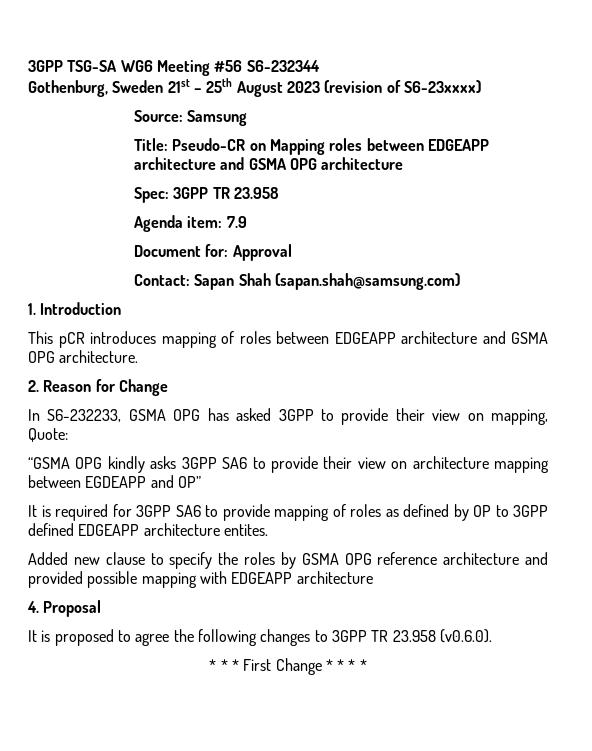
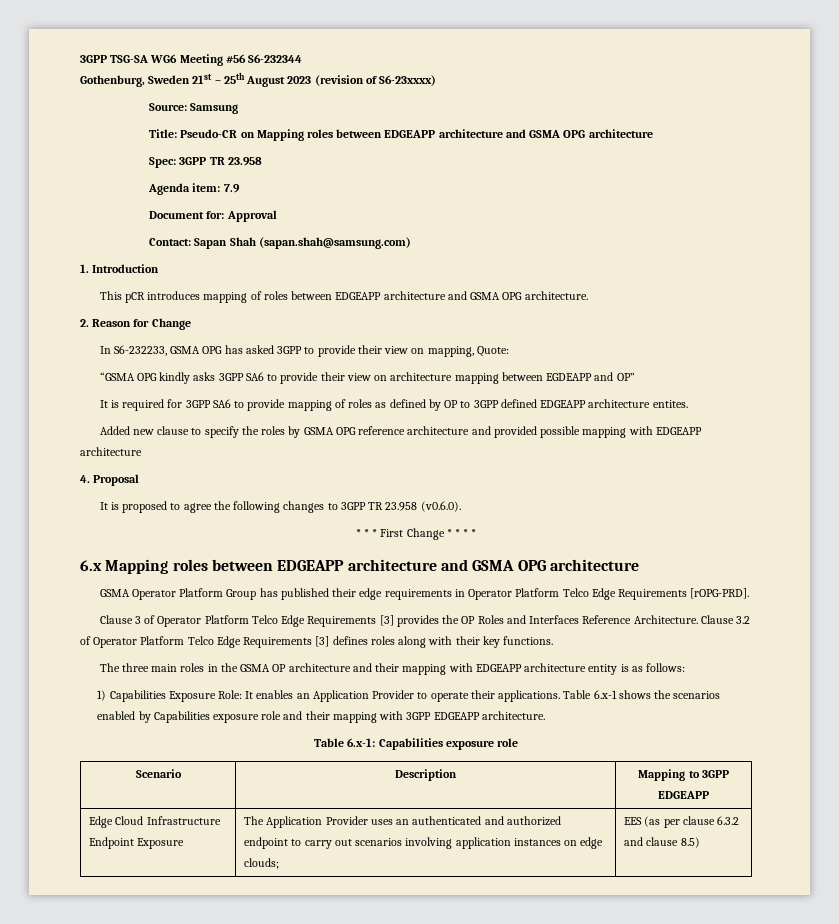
(367, 665) none -> [80,559,639,574] [99,588,750,600] [99,615,751,627] [80,636,554,648] [99,663,686,675] [97,690,721,702] [97,711,545,723] [314,738,518,750] [135,769,182,778] [395,769,457,781] [638,769,729,781] [658,791,709,799] [89,816,221,828] [89,837,185,849] [244,816,561,828] [244,837,604,849] [244,858,280,869] [624,816,740,828] [624,837,700,848] // 6.x Mapping roles between EDGEAPP architecture and GSMA OPG architecture // GSMA Operator Platform Group has published their edge requirements in Operator Platform Telco Edge Requirements [rOPG-PRD]. // Clause 3 of Operator Platform Telco Edge Requirements [3] provides the OP Roles and Interfaces Reference Architecture. Clause 3.2 of Operator Platform Telco Edge Requirements [3] defines roles along with their key functions. // The three main roles in the GSMA OP architecture and their mapping with EDGEAPP architecture entity is as follows: // 1) Capabilities Exposure Role: It enables an Application Provider to operate their applications. Table 6.x-1 shows the scenarios enabled by Capabilities exposure role and their mapping with 3GPP EDGEAPP architecture. // Table 6.x-1: Capabilities exposure role // Scenario | Description | Mapping to 3GPP EDGEAPP // Edge Cloud Infrastructure Endpoint Exposure | The Application Provider uses an authenticated and authorized endpoint to carry out scenarios involving application instances on edge clouds; | EES (as per clause 6.3.2 and clause 8.5)

